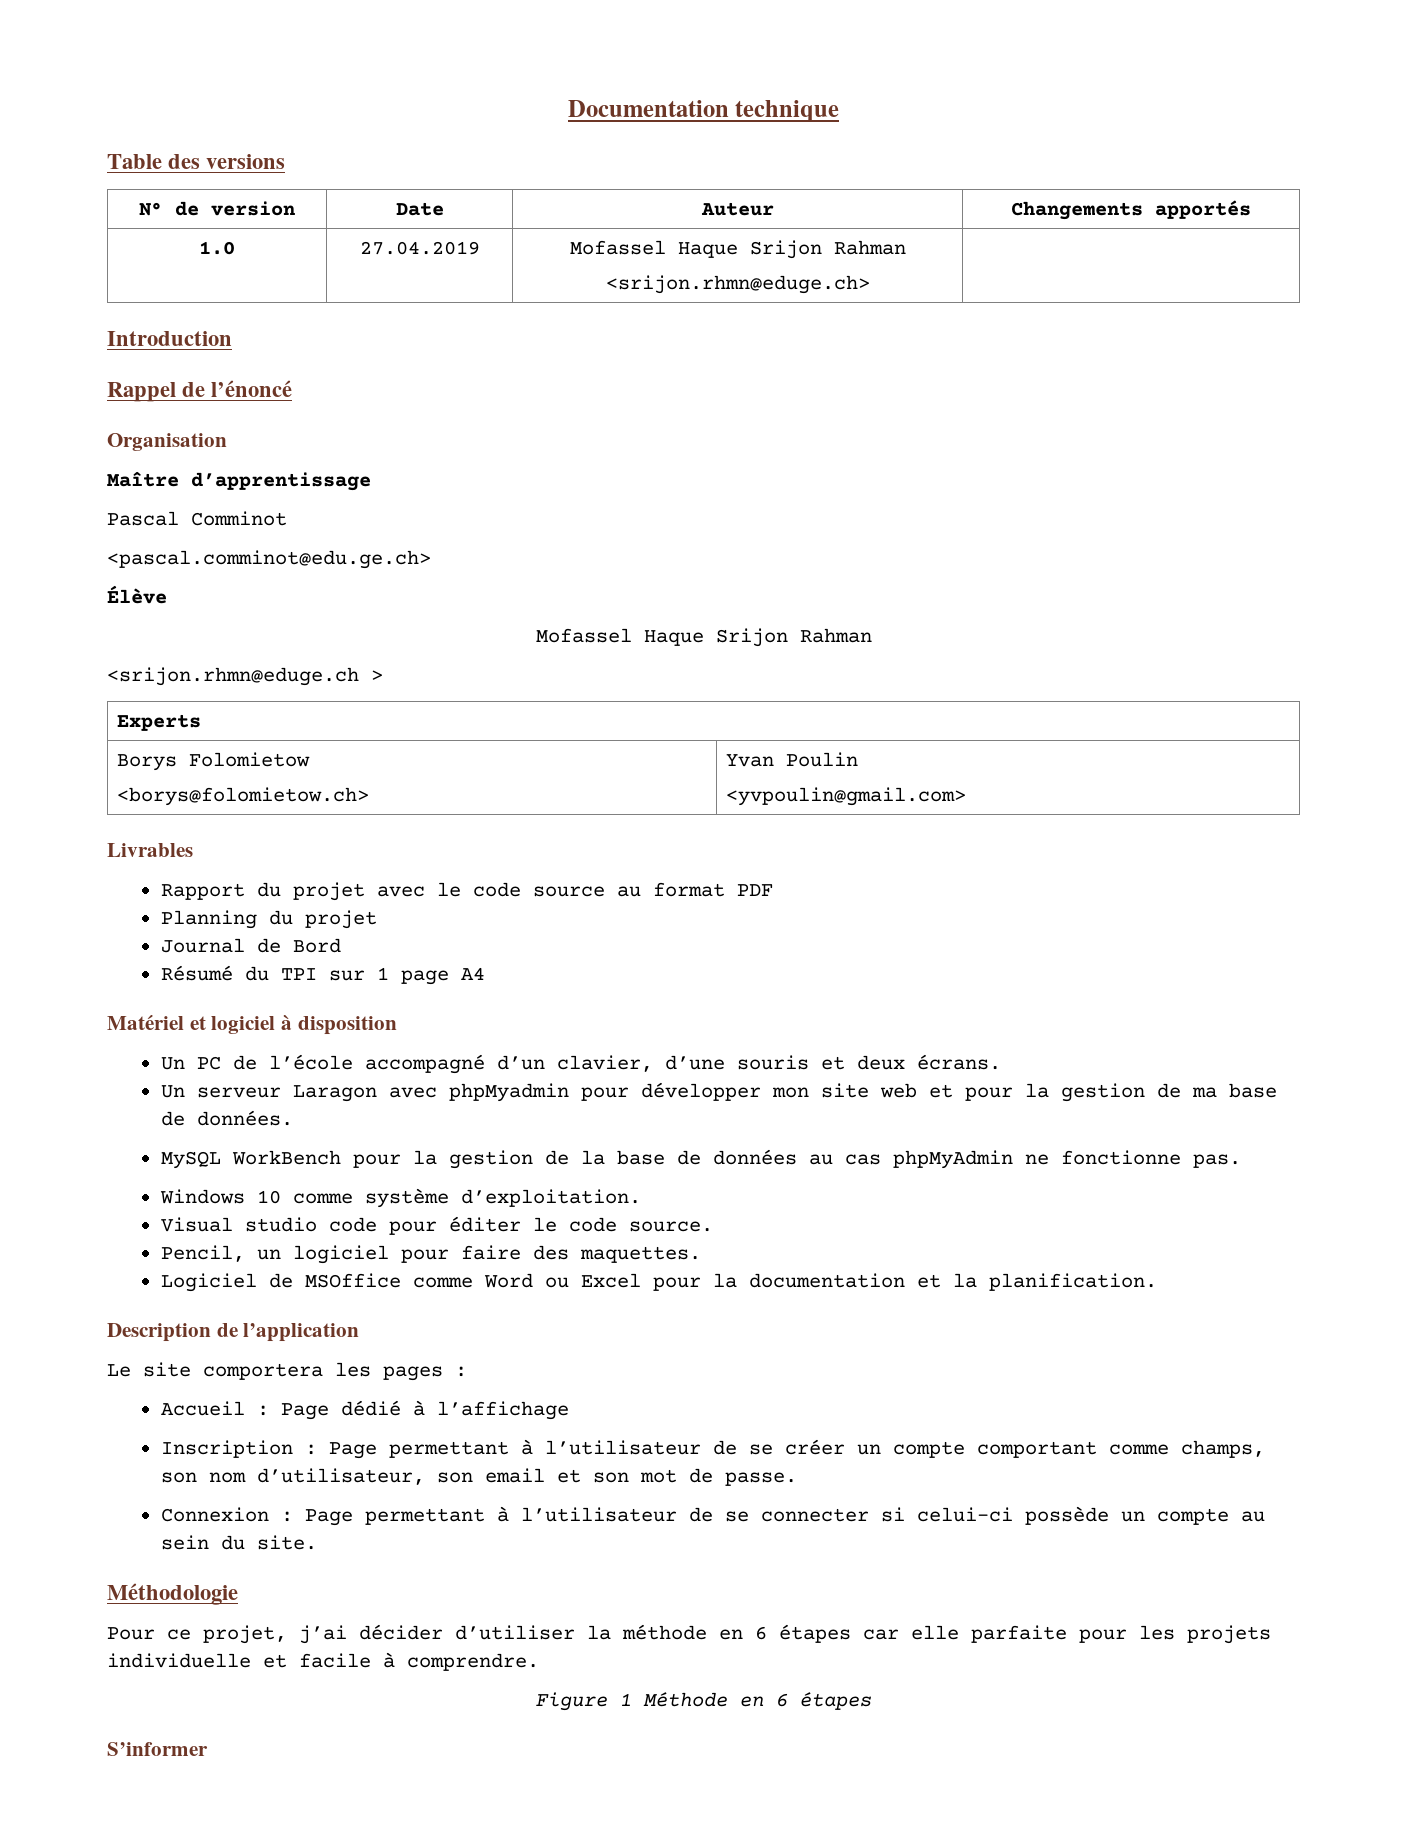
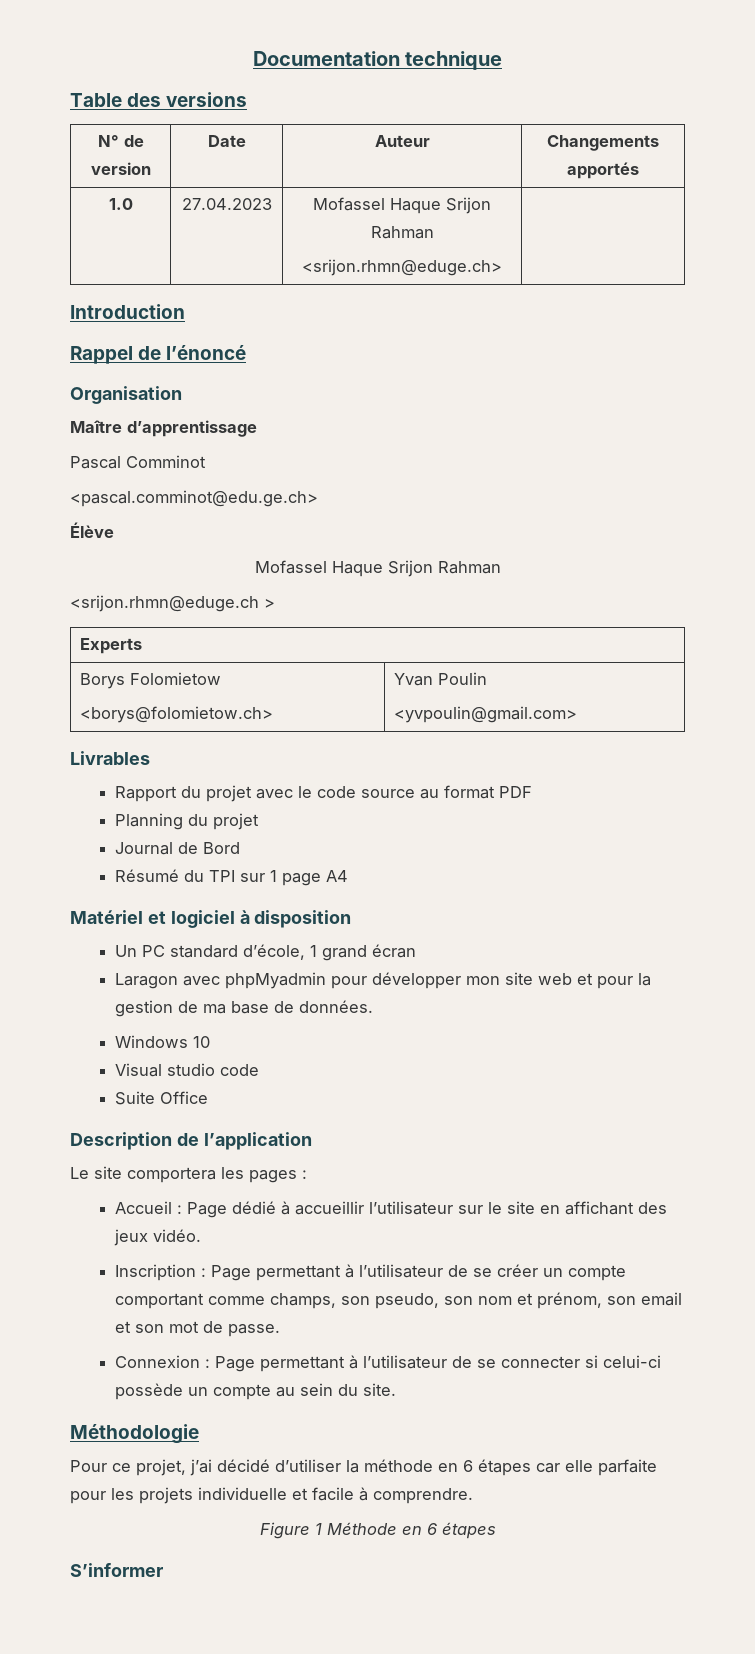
[359,241,480,255] 27.04.2019 -> [181,198,272,210] 27.04.2023
[232,1054,1001,1074] [160,1085,281,1098] de l’école accompagné d’un clavier, d’une souris et deux écrans. // Un serveur -> [170,944,417,961] standard d’école, 1 grand écran //
[160,1149,1241,1169] // MySQL WorkBench pour la gestion de la base de données au cas phpMyAdmin ne fonctionne pas. -> (374, 1006) none
[292,1188,641,1208] comme système d’exploitation. -> (211, 1042) none
[388,1216,713,1235] [160,1245,701,1264] [160,1273,1157,1292] pour éditer le code source. // Pencil, un logiciel pour faire des maquettes. // Logiciel de MSOffice comme Word ou Excel pour la documentation et la planification. -> [115,1091,209,1105] // Suite Office
[436,1401,569,1420] l’affichage -> [295,1201,668,1215] [114,1229,202,1246] accueillir l’utilisateur sur le site en affichant des jeux vidéo.
[208,1468,425,1485] nom d’utilisateur, -> [375,1292,603,1309] pseudo, son nom et prénom,
[359,1624,443,1640] décider -> [217,1459,270,1472] décidé

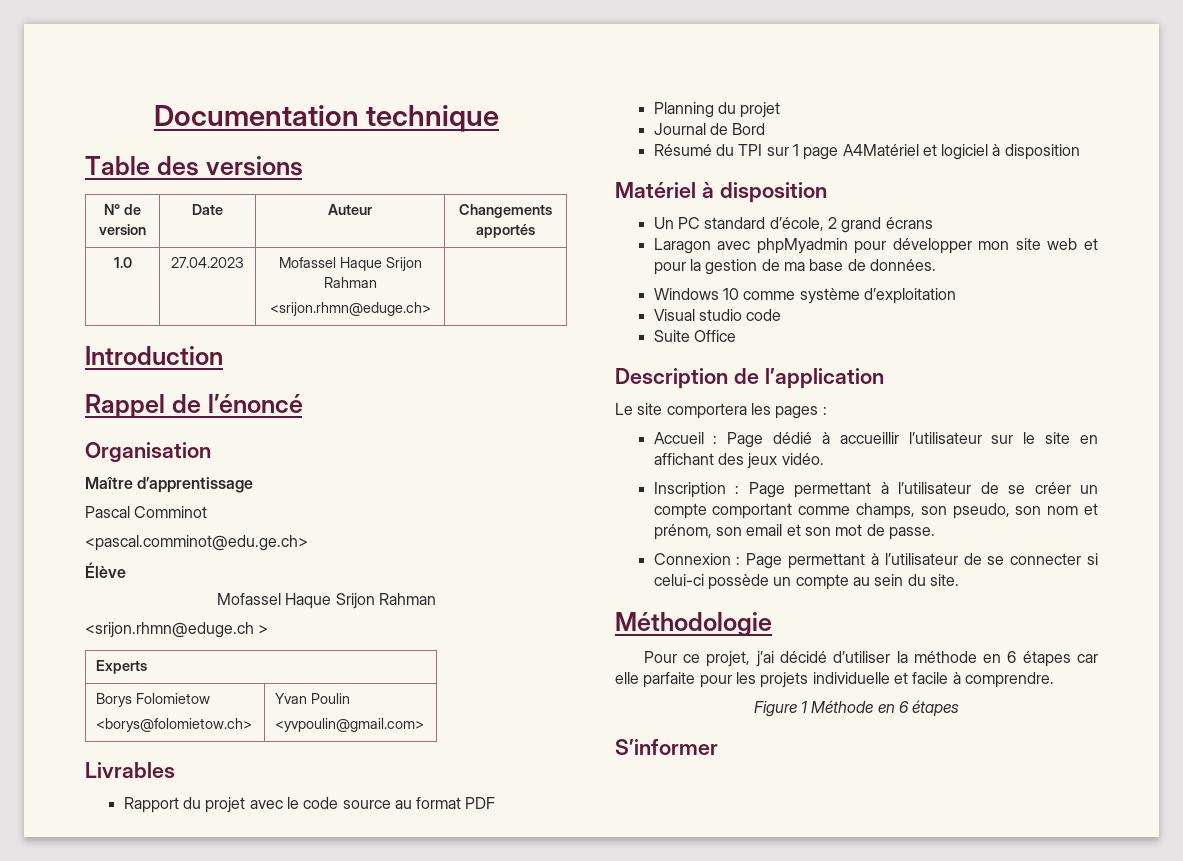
[326,870,349,882] A4 -> [842,144,1080,160] A4Matériel et logiciel à disposition
[147,910,235,928] et logiciel -> (696, 190) none
[310,944,417,961] 1 grand écran -> [827,217,933,233] 2 grand écrans
(211, 1042) none -> [743,288,956,304] comme système d’exploitation

